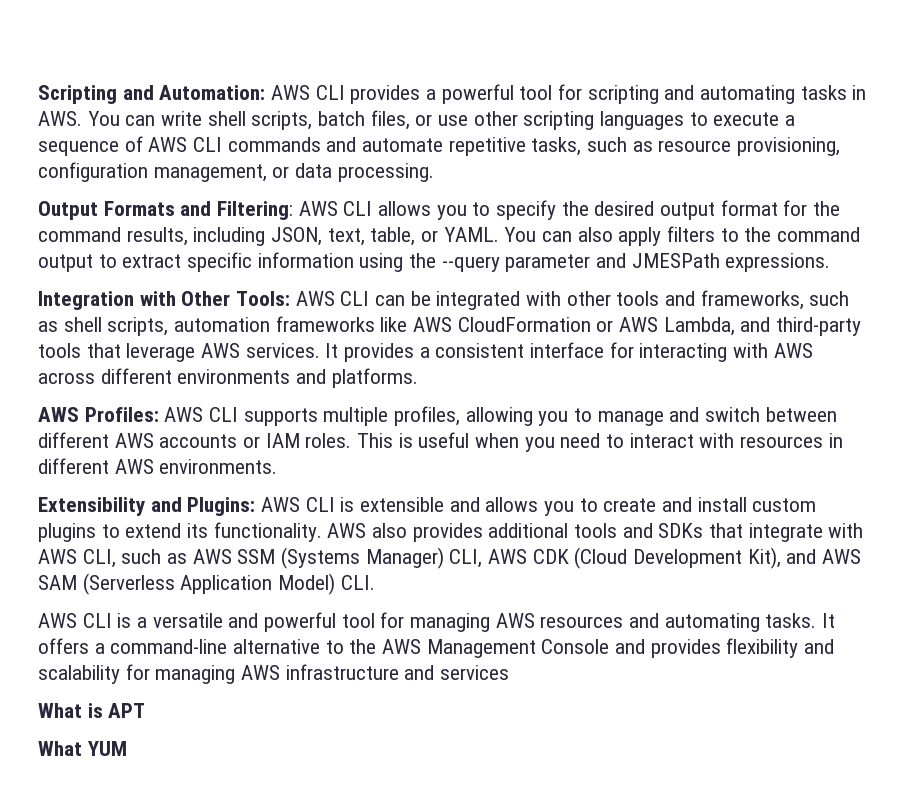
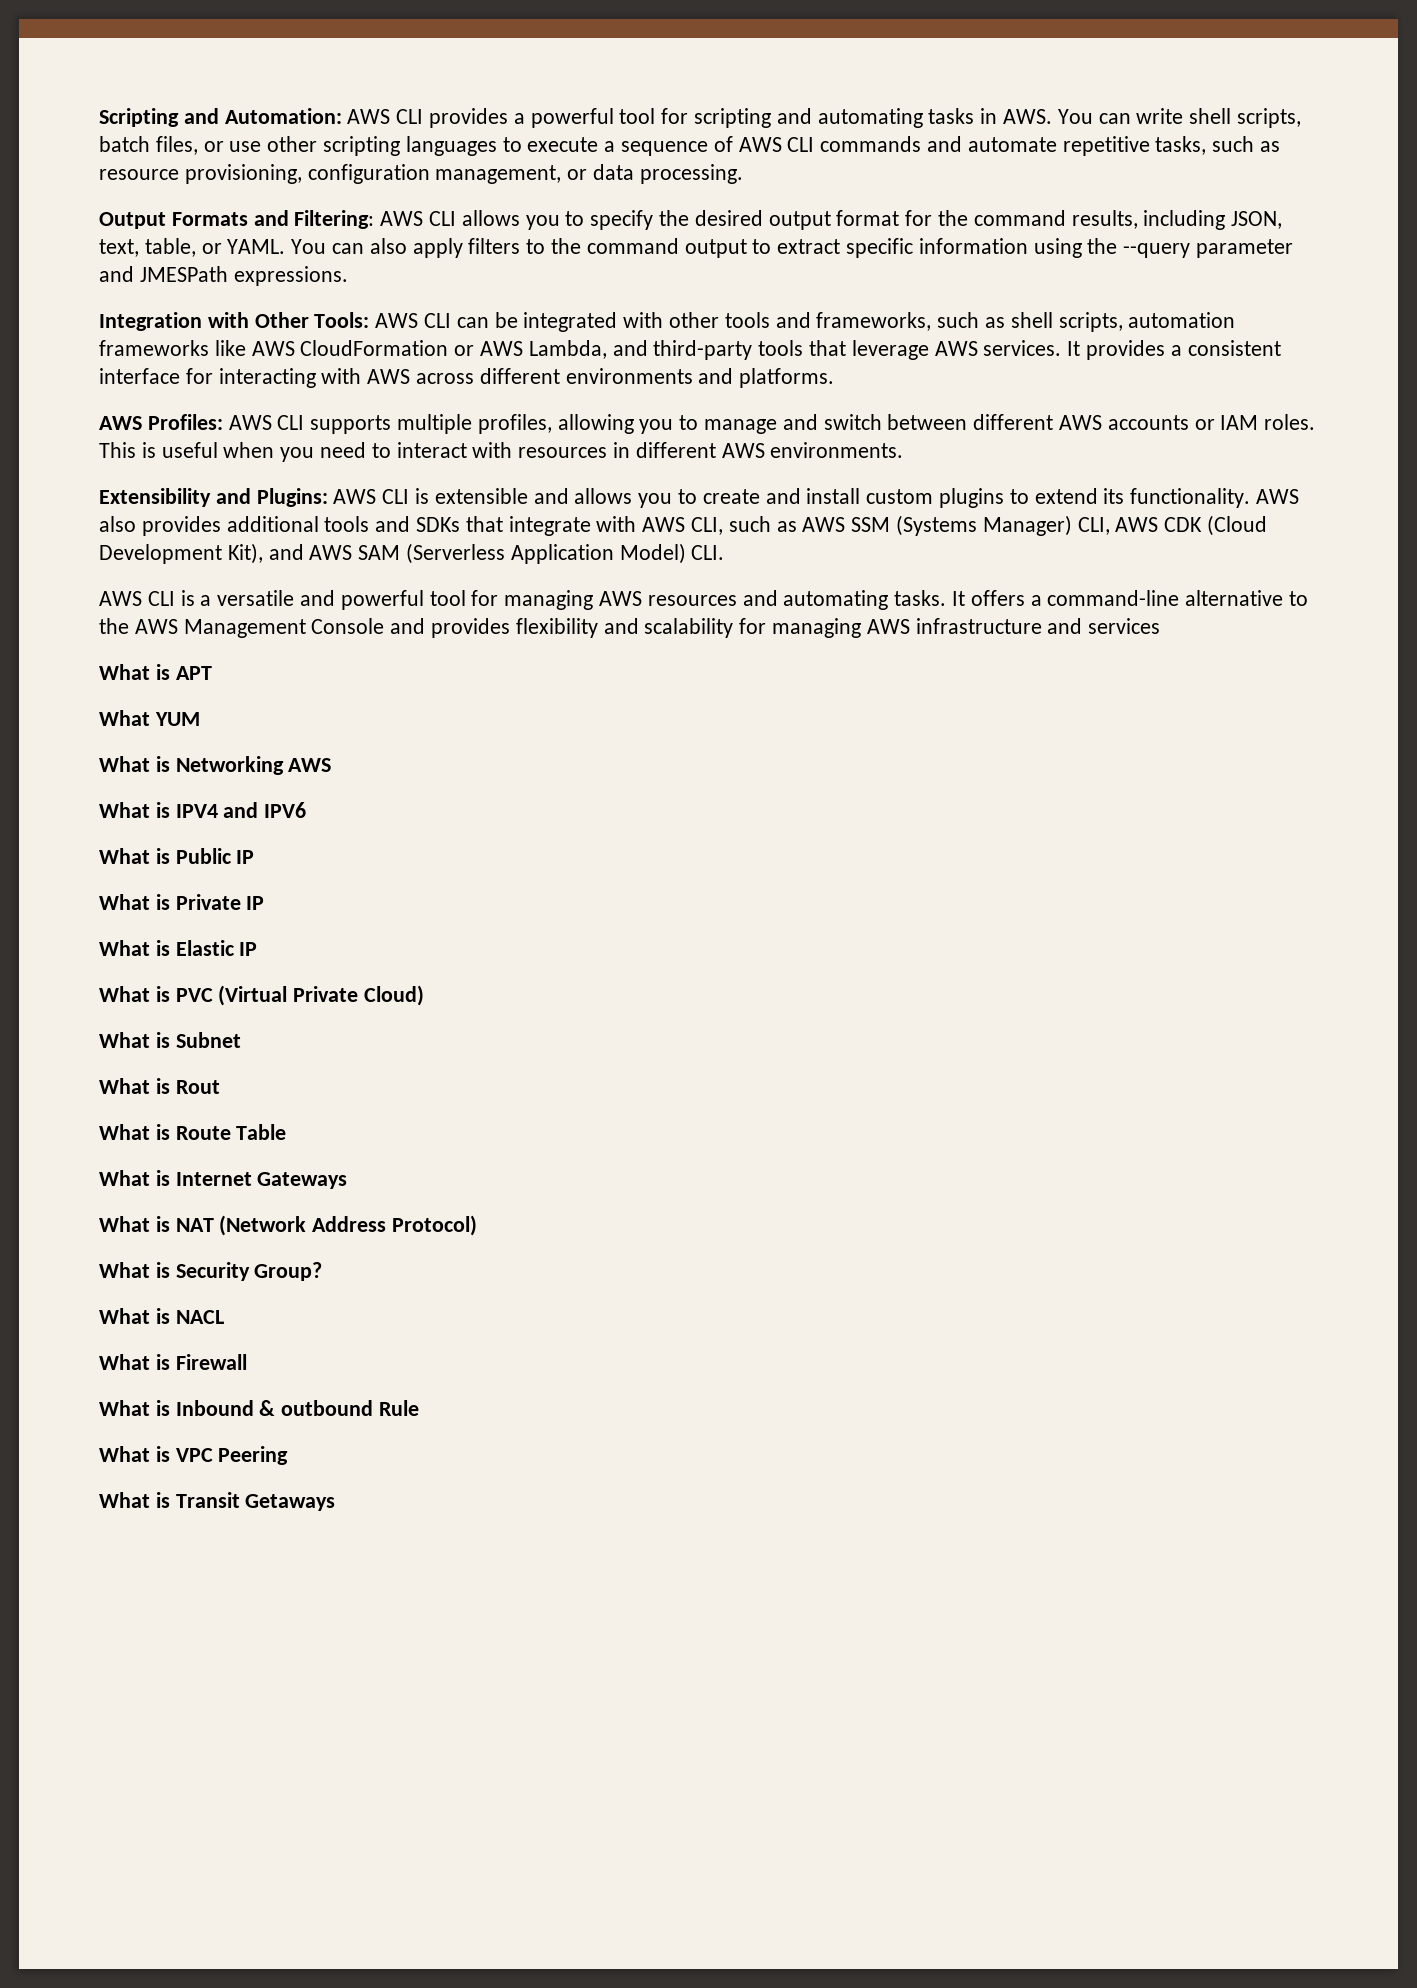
(127, 748) none -> [99,756,332,775] [99,802,307,818] [99,848,255,864] [99,894,265,910] [99,940,258,956] [99,985,425,1006] [99,1032,241,1048] [99,1078,220,1094] [99,1124,287,1140] [99,1170,348,1189] [99,1215,478,1236] [99,1262,323,1281] [99,1308,224,1324] [99,1354,247,1370] [99,1400,420,1416] [99,1446,289,1465] [99,1492,336,1511] // What is Networking AWS // What is IPV4 and IPV6 // What is Public IP // What is Private IP // What is Elastic IP // What is PVC (Virtual Private Cloud) // What is Subnet // What is Rout // What is Route Table // What is Internet Gateways // What is NAT (Network Address Protocol) // What is Security Group? // What is NACL // What is Firewall // What is Inbound & outbound Rule // What is VPC Peering // What is Transit Getaways

